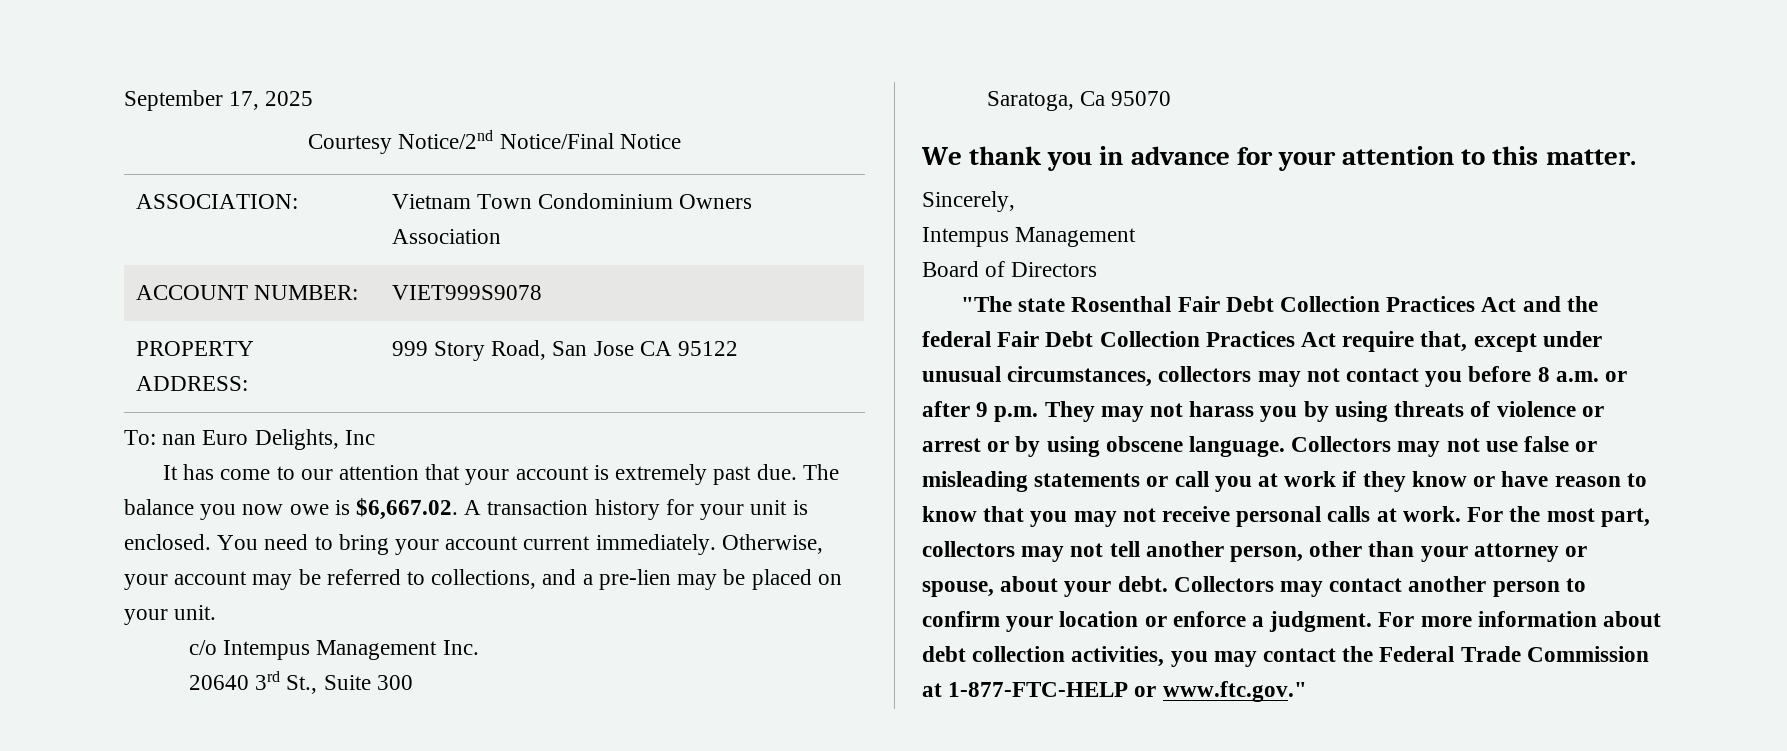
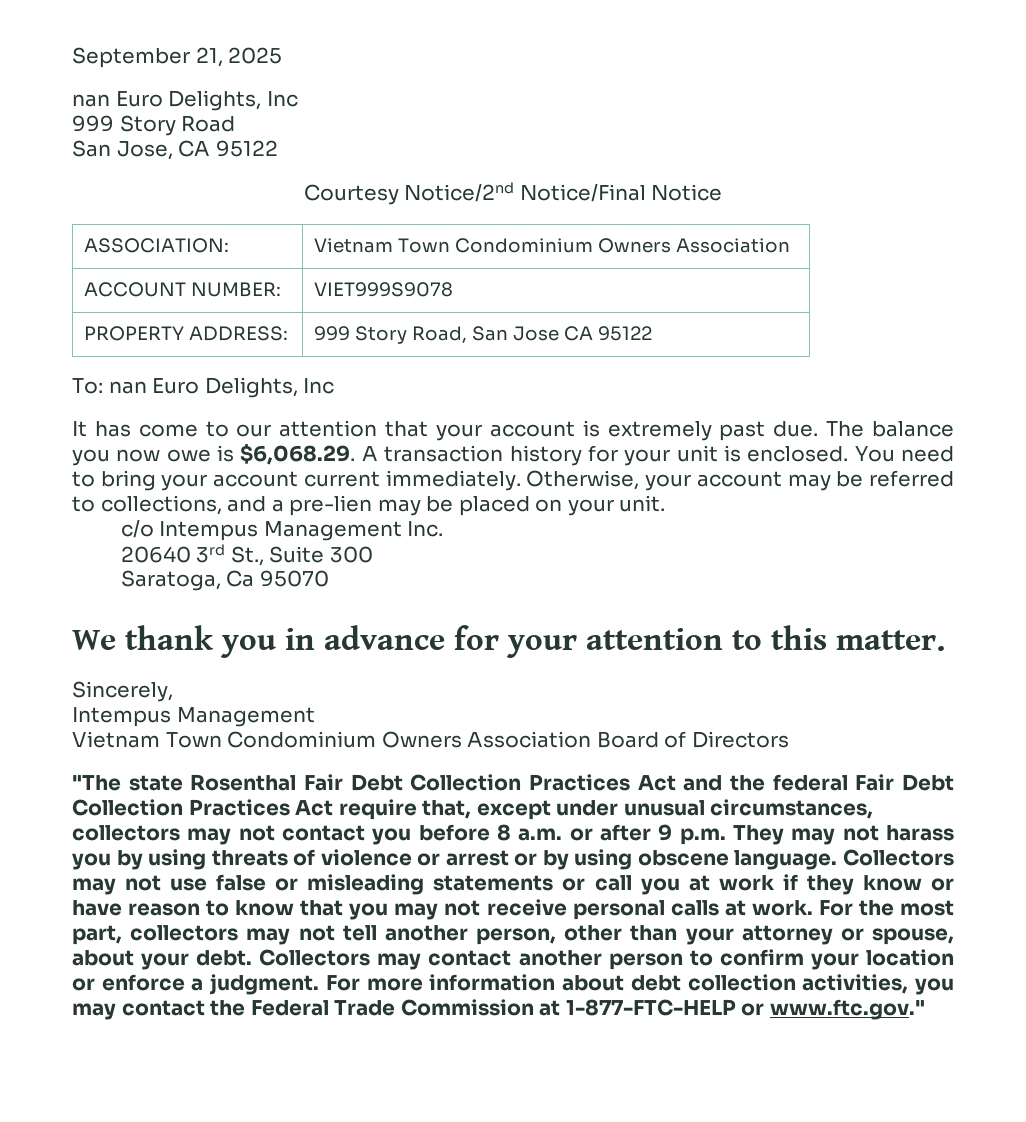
[229,91,260,110] 17, -> [195,47,223,67] 21,
(314, 98) none -> [72,90,298,111] [72,115,236,136] [72,140,278,160] // nan Euro Delights, Inc // 999 Story Road // San Jose, CA 95122
[356,498,459,520] $6,667.02. -> [240,444,356,465] $6,068.29.
(1137, 237) none -> [72,731,592,748] Vietnam Town Condominium Owners Association

